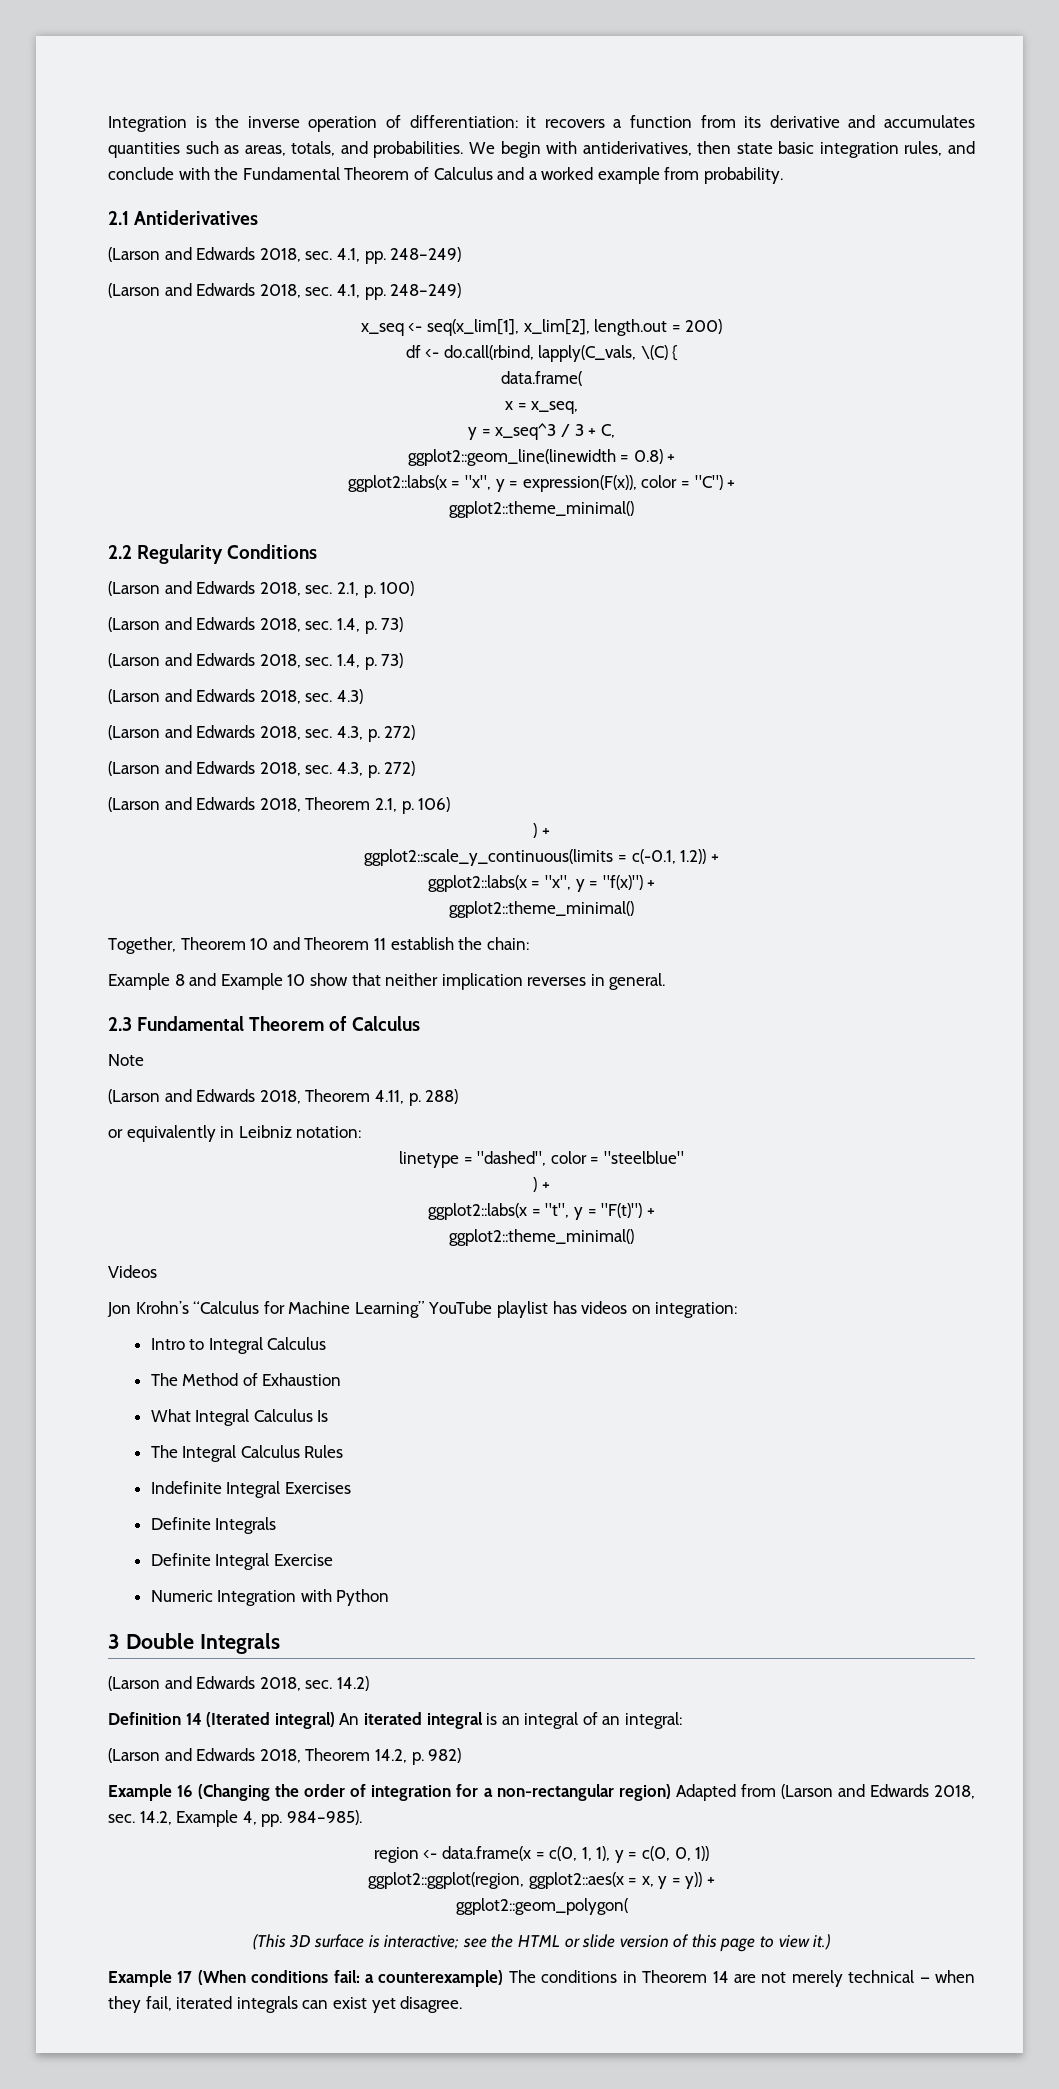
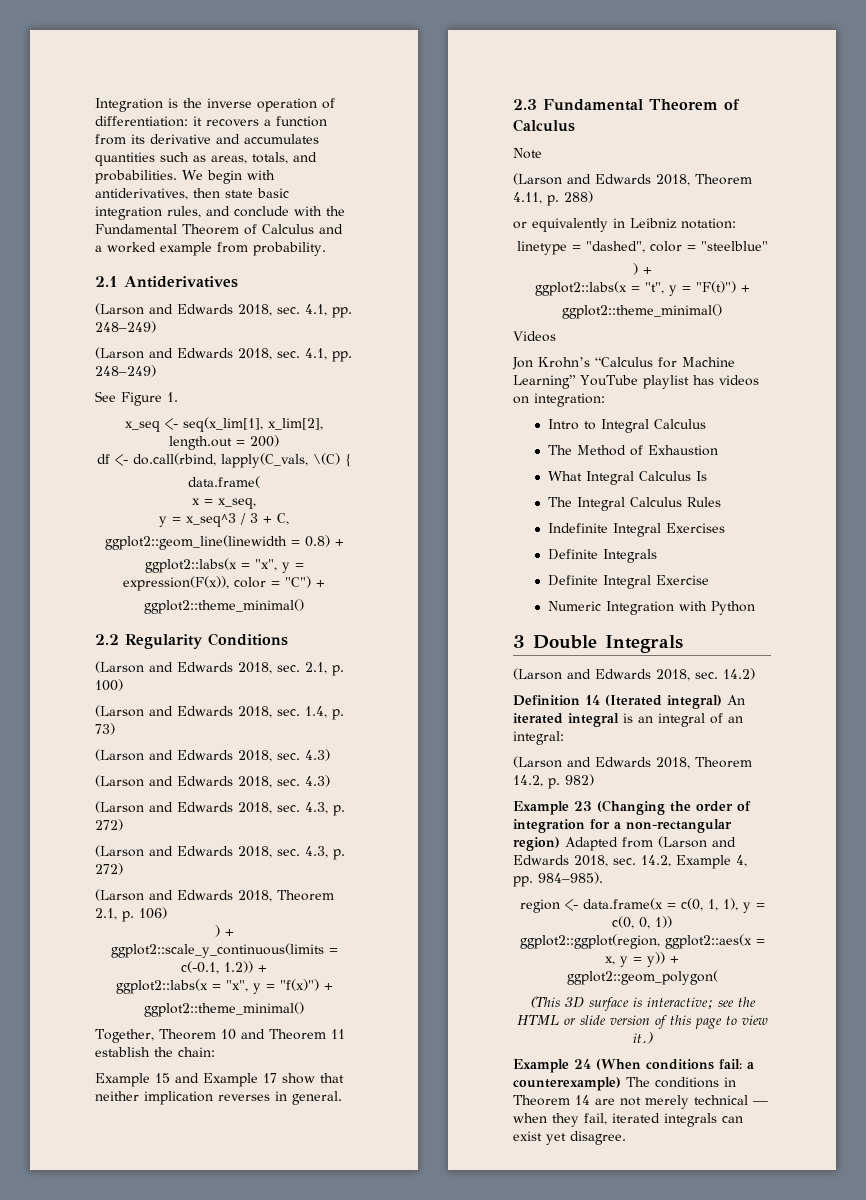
(462, 290) none -> [95,391,178,406] // See Figure 1.
[336,653,404,670] 1.4, p. 73) -> [305,749,330,761] 4.3)
[174,974,185,986] 8 -> [155,1073,170,1083] 15
[287,974,306,986] 10 -> [263,1073,277,1083] 17
[177,1785,194,1797] 16 -> [574,801,592,811] 23
[177,1971,193,1983] 17 -> [574,1059,591,1069] 24

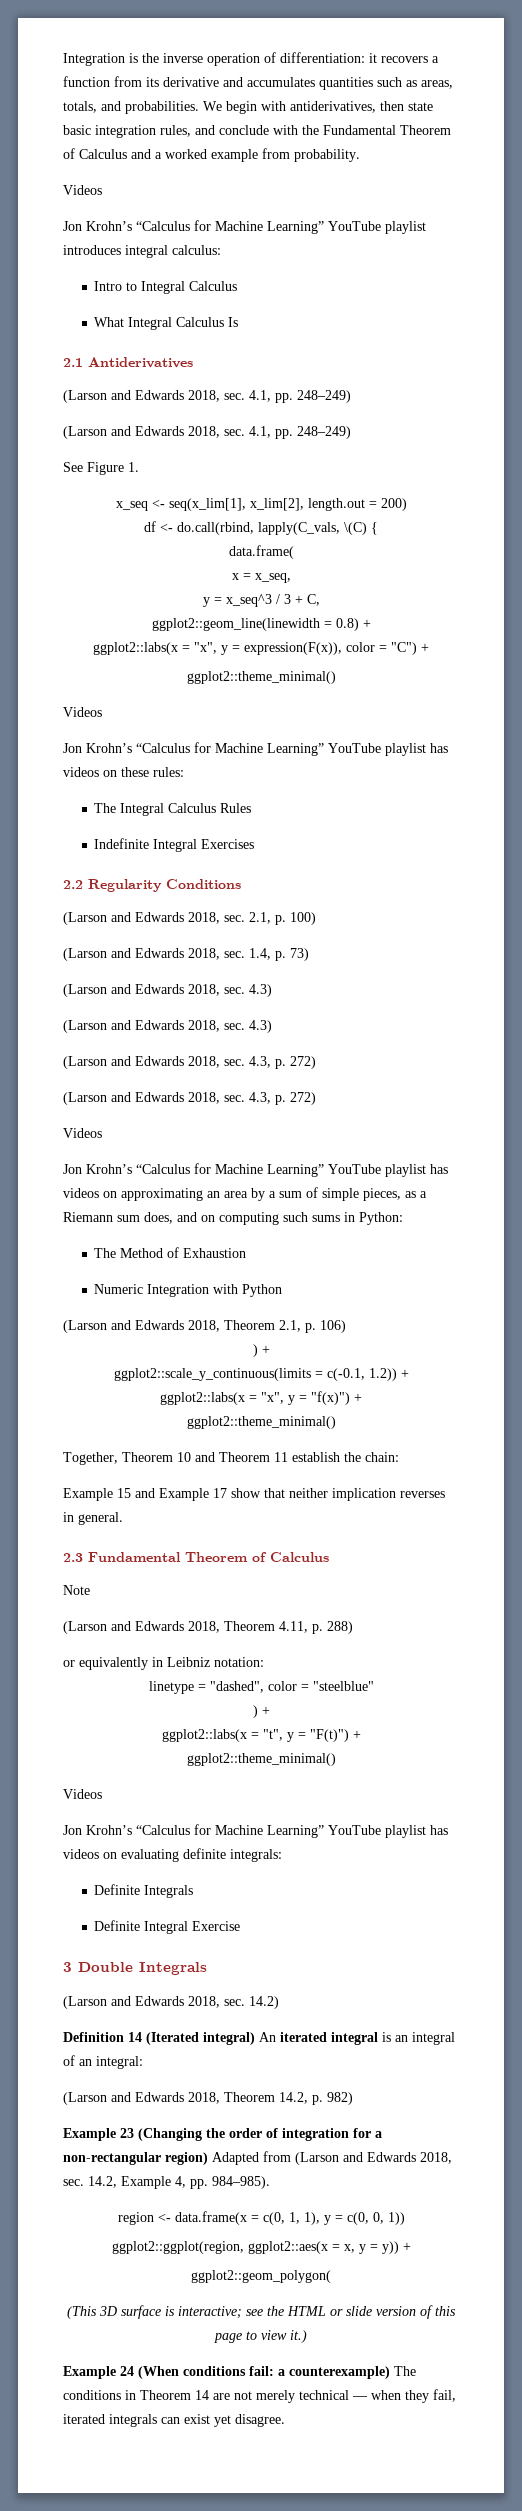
(326, 249) none -> [63,185,102,195] [63,220,426,234] [63,245,221,258] [94,281,238,294] [94,317,239,330] // Videos // Jon Krohn’s “Calculus for Machine Learning” YouTube playlist introduces integral calculus: // Intro to Integral Calculus // What Integral Calculus Is
(304, 606) none -> [63,707,102,717] [63,742,448,756] [63,767,184,777] [94,803,252,816] [94,838,255,852] // Videos // Jon Krohn’s “Calculus for Machine Learning” YouTube playlist has videos on these rules: // The Integral Calculus Rules // Indefinite Integral Exercises
(123, 869) none -> [63,1128,102,1138] [63,1163,448,1177] [63,1187,427,1201] [63,1212,403,1225] [94,1247,247,1258] [94,1284,283,1297] // Videos // Jon Krohn’s “Calculus for Machine Learning” YouTube playlist has videos on approximating an area by a sum of simple pieces, as a Riemann sum does, and on computing such sums in Python: // The Method of Exhaustion // Numeric Integration with Python
[534,393,605,407] [547,419,706,433] [547,445,718,456] [547,471,707,485] [547,497,721,511] [547,523,725,537] integration: // Intro to Integral Calculus // The Method of Exhaustion // What Integral Calculus Is // The Integral Calculus Rules // Indefinite Integral Exercises -> [121,1848,282,1862] evaluating definite integrals:
[547,601,755,615] // Numeric Integration with Python -> (241, 1926) none

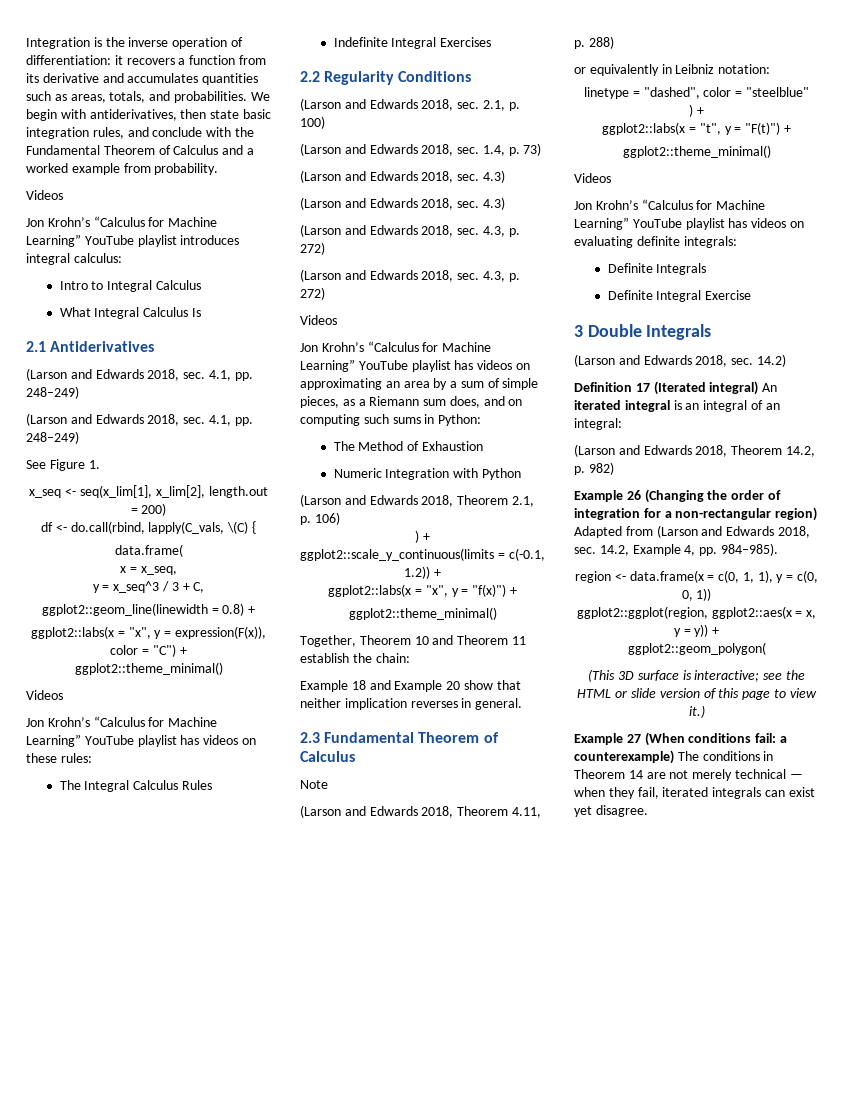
[117,1488,131,1498] 15 -> [351,680,366,690] 18
[213,1488,227,1498] 17 -> [446,681,461,690] 20
[128,2032,142,2042] 14 -> [635,383,650,392] 17
[120,2128,134,2138] 23 -> [626,490,641,500] 26
[120,2366,134,2376] 24 -> [626,734,641,743] 27

